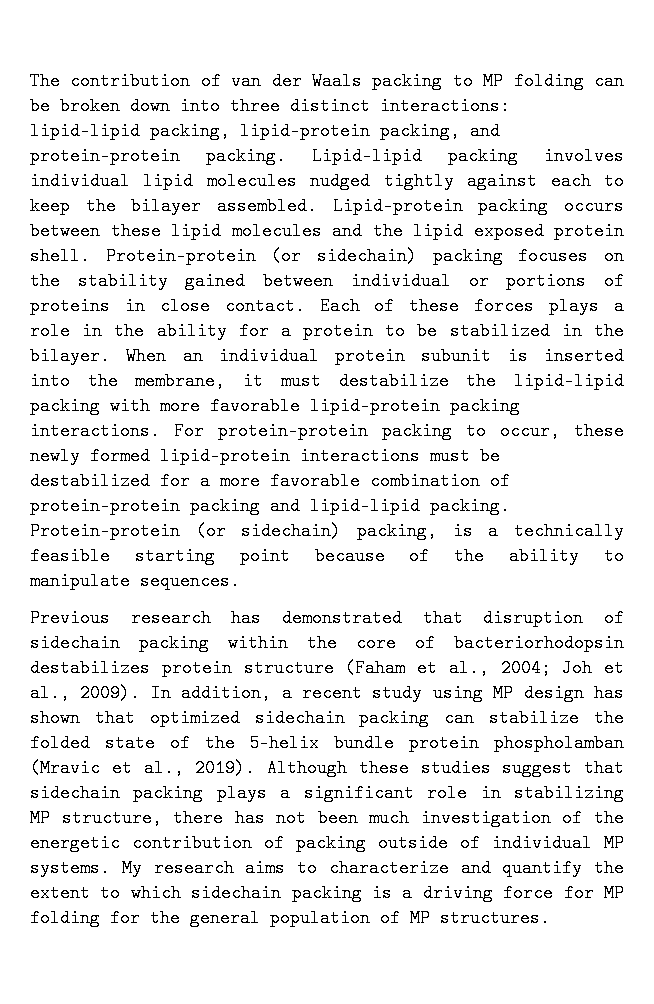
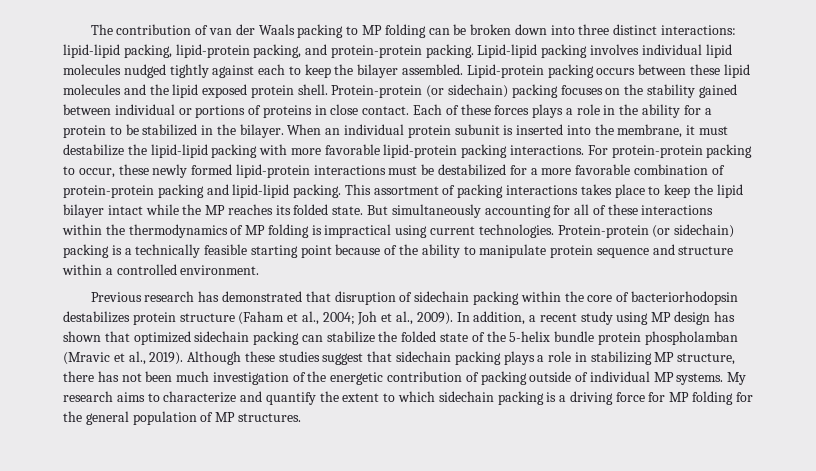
[30,522,437,540] Protein-protein (or sidechain) packing, -> [344,184,743,198] [63,204,714,218] [62,224,735,238] [63,244,109,258] This assortment of packing interactions takes place to keep the lipid bilayer intact while the MP reaches its folded state. But simultaneously accounting for all of these interactions within the thermodynamics of MP folding is impractical using current technologies. Protein-protein (or sidechain) packing
[140,572,240,590] sequences. -> [550,244,734,258] [62,264,260,275] protein sequence and structure within a controlled environment.
[303,784,414,802] significant -> (545, 358) none

